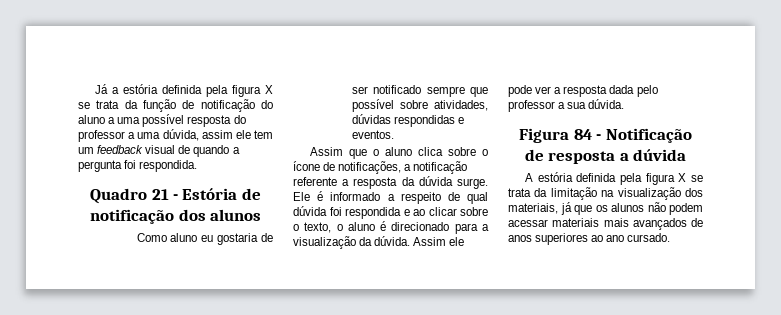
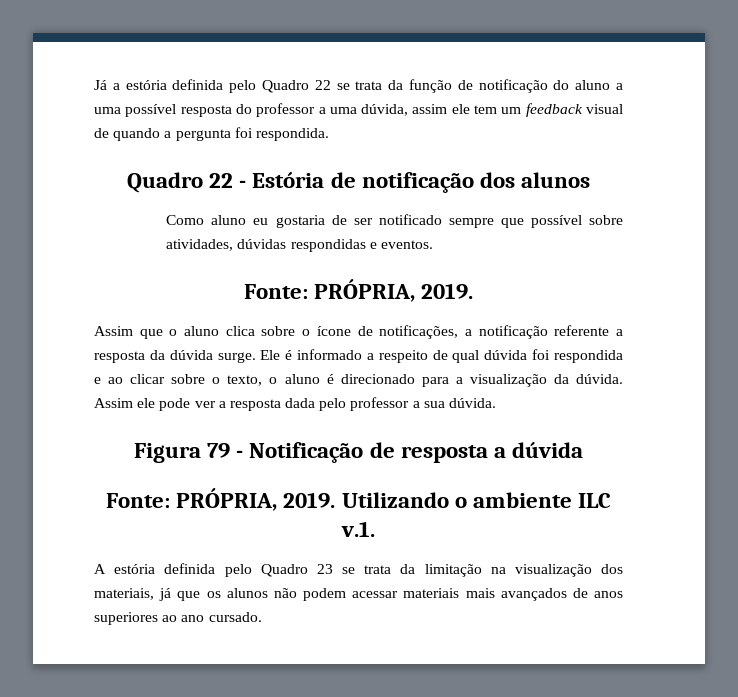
[206,85,273,97] pela figura X -> [229,80,331,93] pelo Quadro 22
[151,189,169,200] 21 -> [208,173,233,188] 22
(394, 134) none -> [243,279,474,302] // Fonte: PRÓPRIA, 2019.
[573,129,592,140] 84 -> [206,443,230,458] 79
(687, 155) none -> [105,488,612,511] [341,521,375,537] // Fonte: PRÓPRIA, 2019. Utilizando o ambiente ILC v.1.
[620,173,687,185] pela figura X -> [224,564,333,577] pelo Quadro 23

